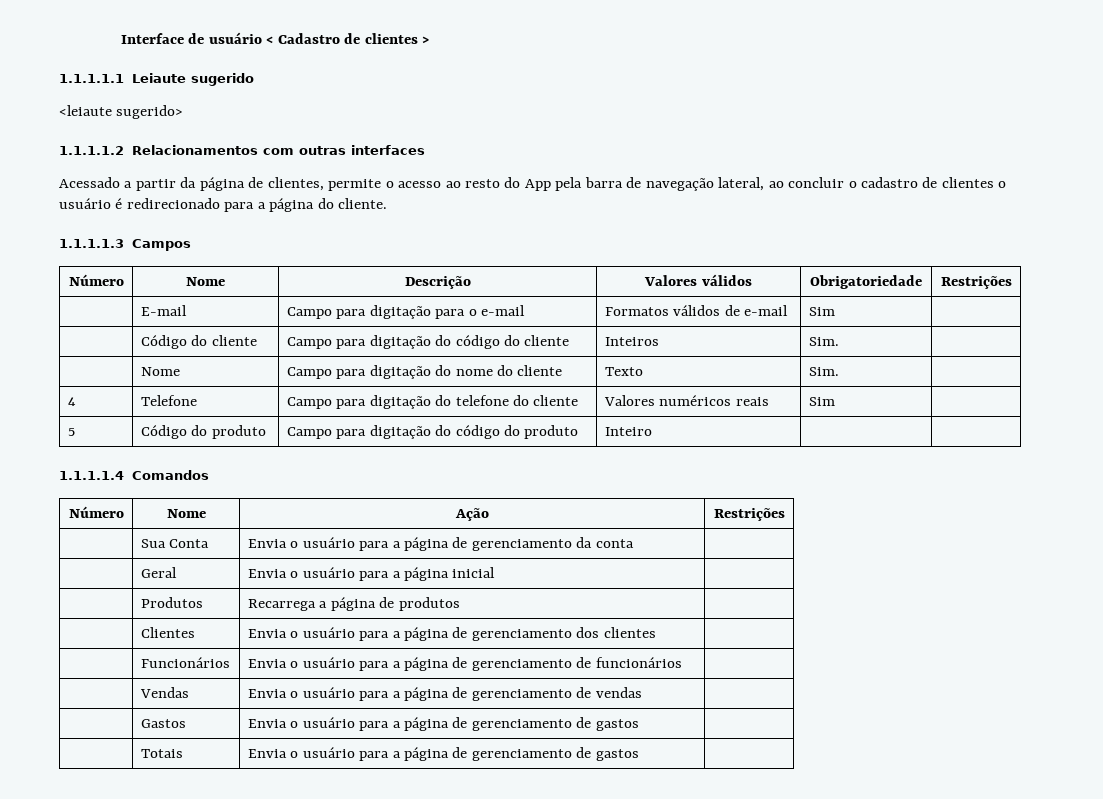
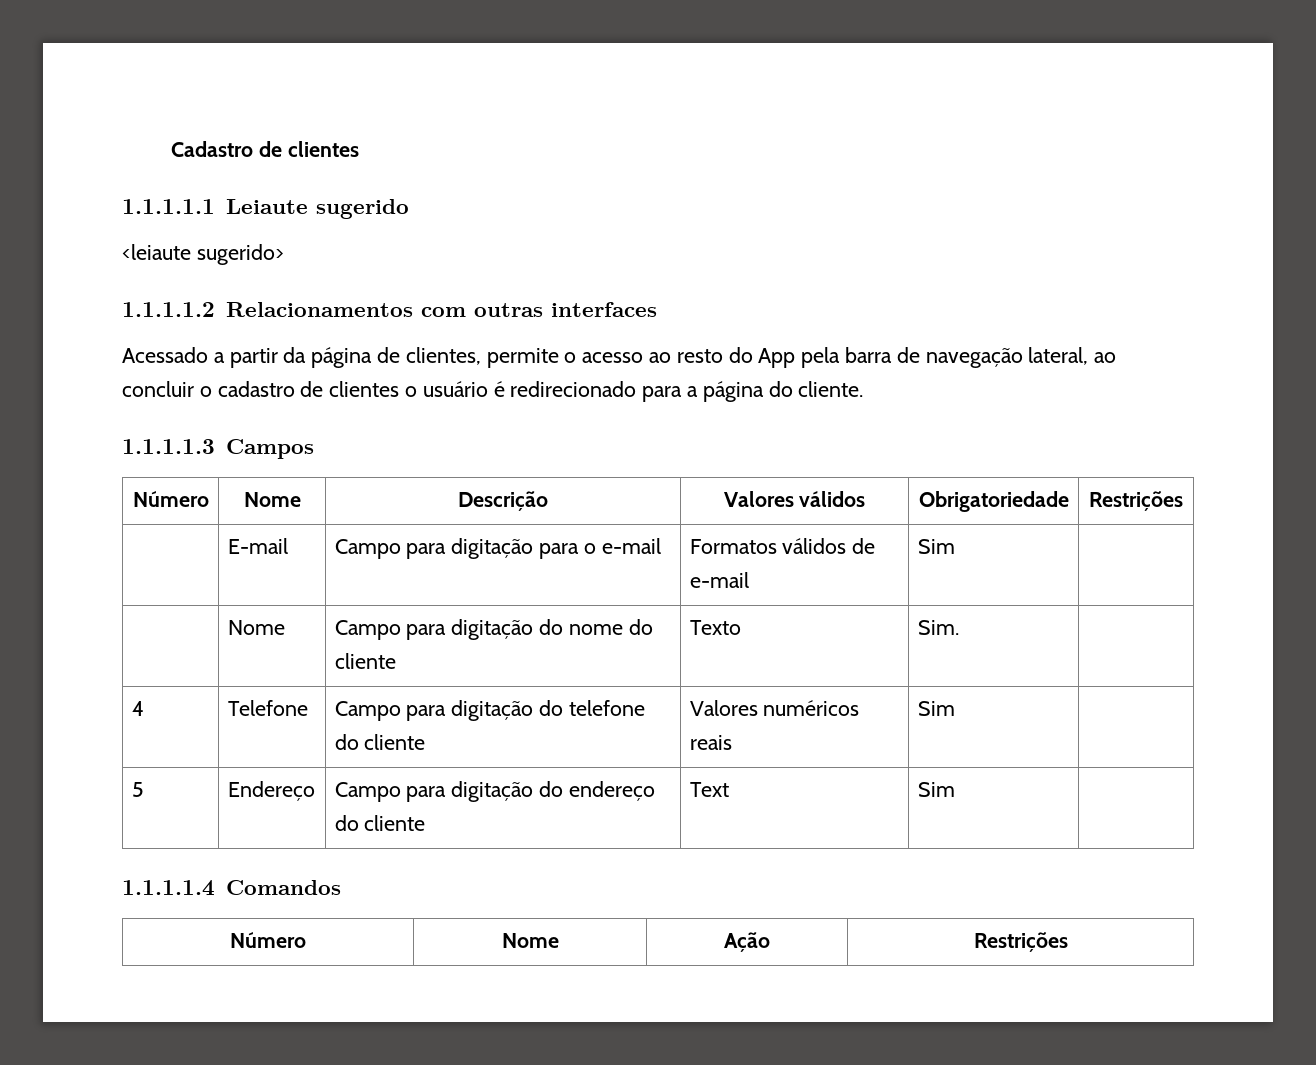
[121,32,274,44] Interface de usuário < -> (171, 149) none
[422,36,430,44] > -> (359, 149) none
[140,335,257,349] [286,335,570,349] [604,337,659,346] [808,337,839,346] // | Código do cliente | Campo para digitação do código do cliente | Inteiros | Sim. | -> (955, 546) none
[140,425,266,439] [286,425,579,439] [604,427,652,436] Código do produto | Campo para digitação do código do produto | Inteiro | -> [227,781,315,801] [334,781,655,802] [334,815,426,831] [689,782,729,797] [917,782,955,797] Endereço | Campo para digitação do endereço do cliente | Text | Sim
[140,539,210,548] [247,537,634,551] [140,567,177,578] [247,567,496,581] [140,597,203,608] [247,597,460,611] [140,627,195,638] [247,627,656,641] [140,657,230,668] [247,657,682,671] [139,687,189,698] [247,687,642,701] [140,719,186,728] [247,717,639,731] [140,749,183,758] [247,747,639,761] // | Sua Conta | Envia o usuário para a página de gerenciamento da conta | // | Geral | Envia o usuário para a página inicial | // | Produtos | Recarrega a página de produtos | // | Clientes | Envia o usuário para a página de gerenciamento dos clientes | // | Funcionários | Envia o usuário para a página de gerenciamento de funcionários | // | Vendas | Envia o usuário para a página de gerenciamento de vendas | // | Gastos | Envia o usuário para a página de gerenciamento de gastos | // | Totais | Envia o usuário para a página de gerenciamento de gastos | -> (1068, 942) none

